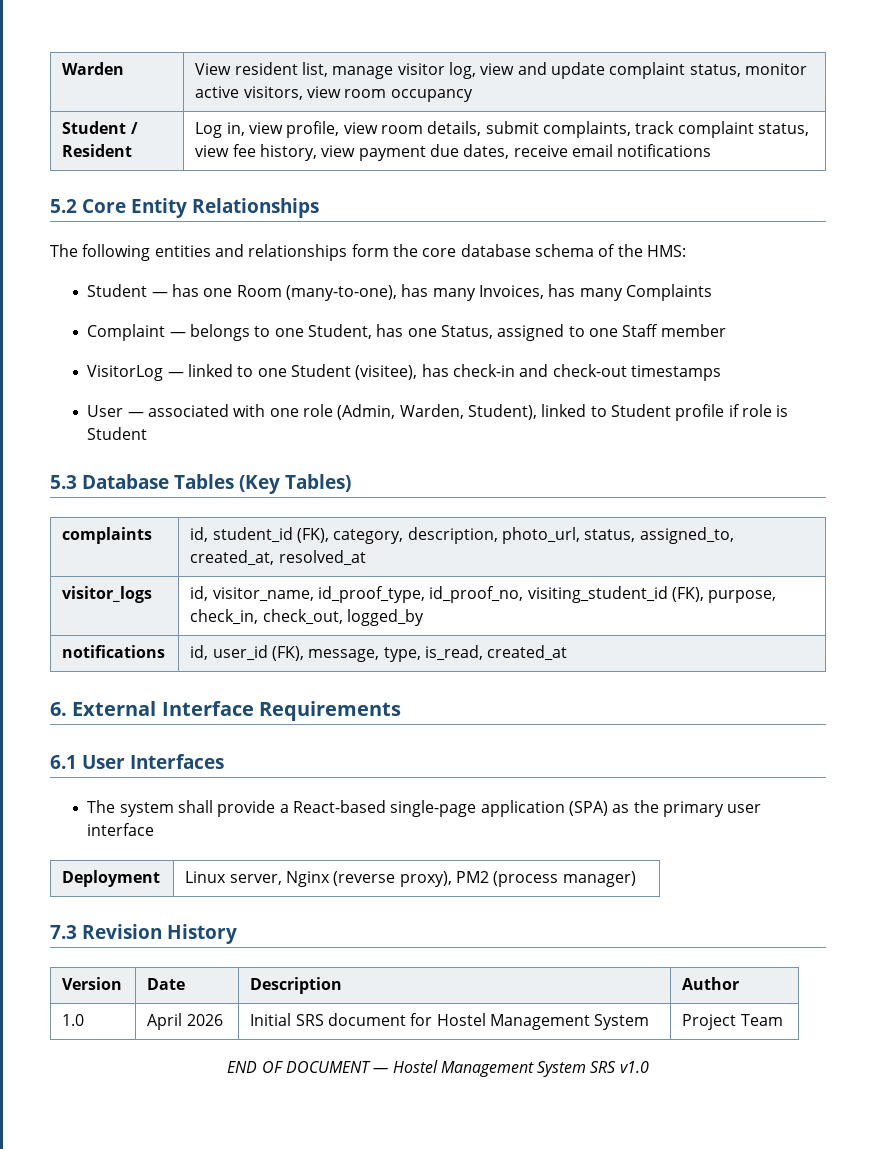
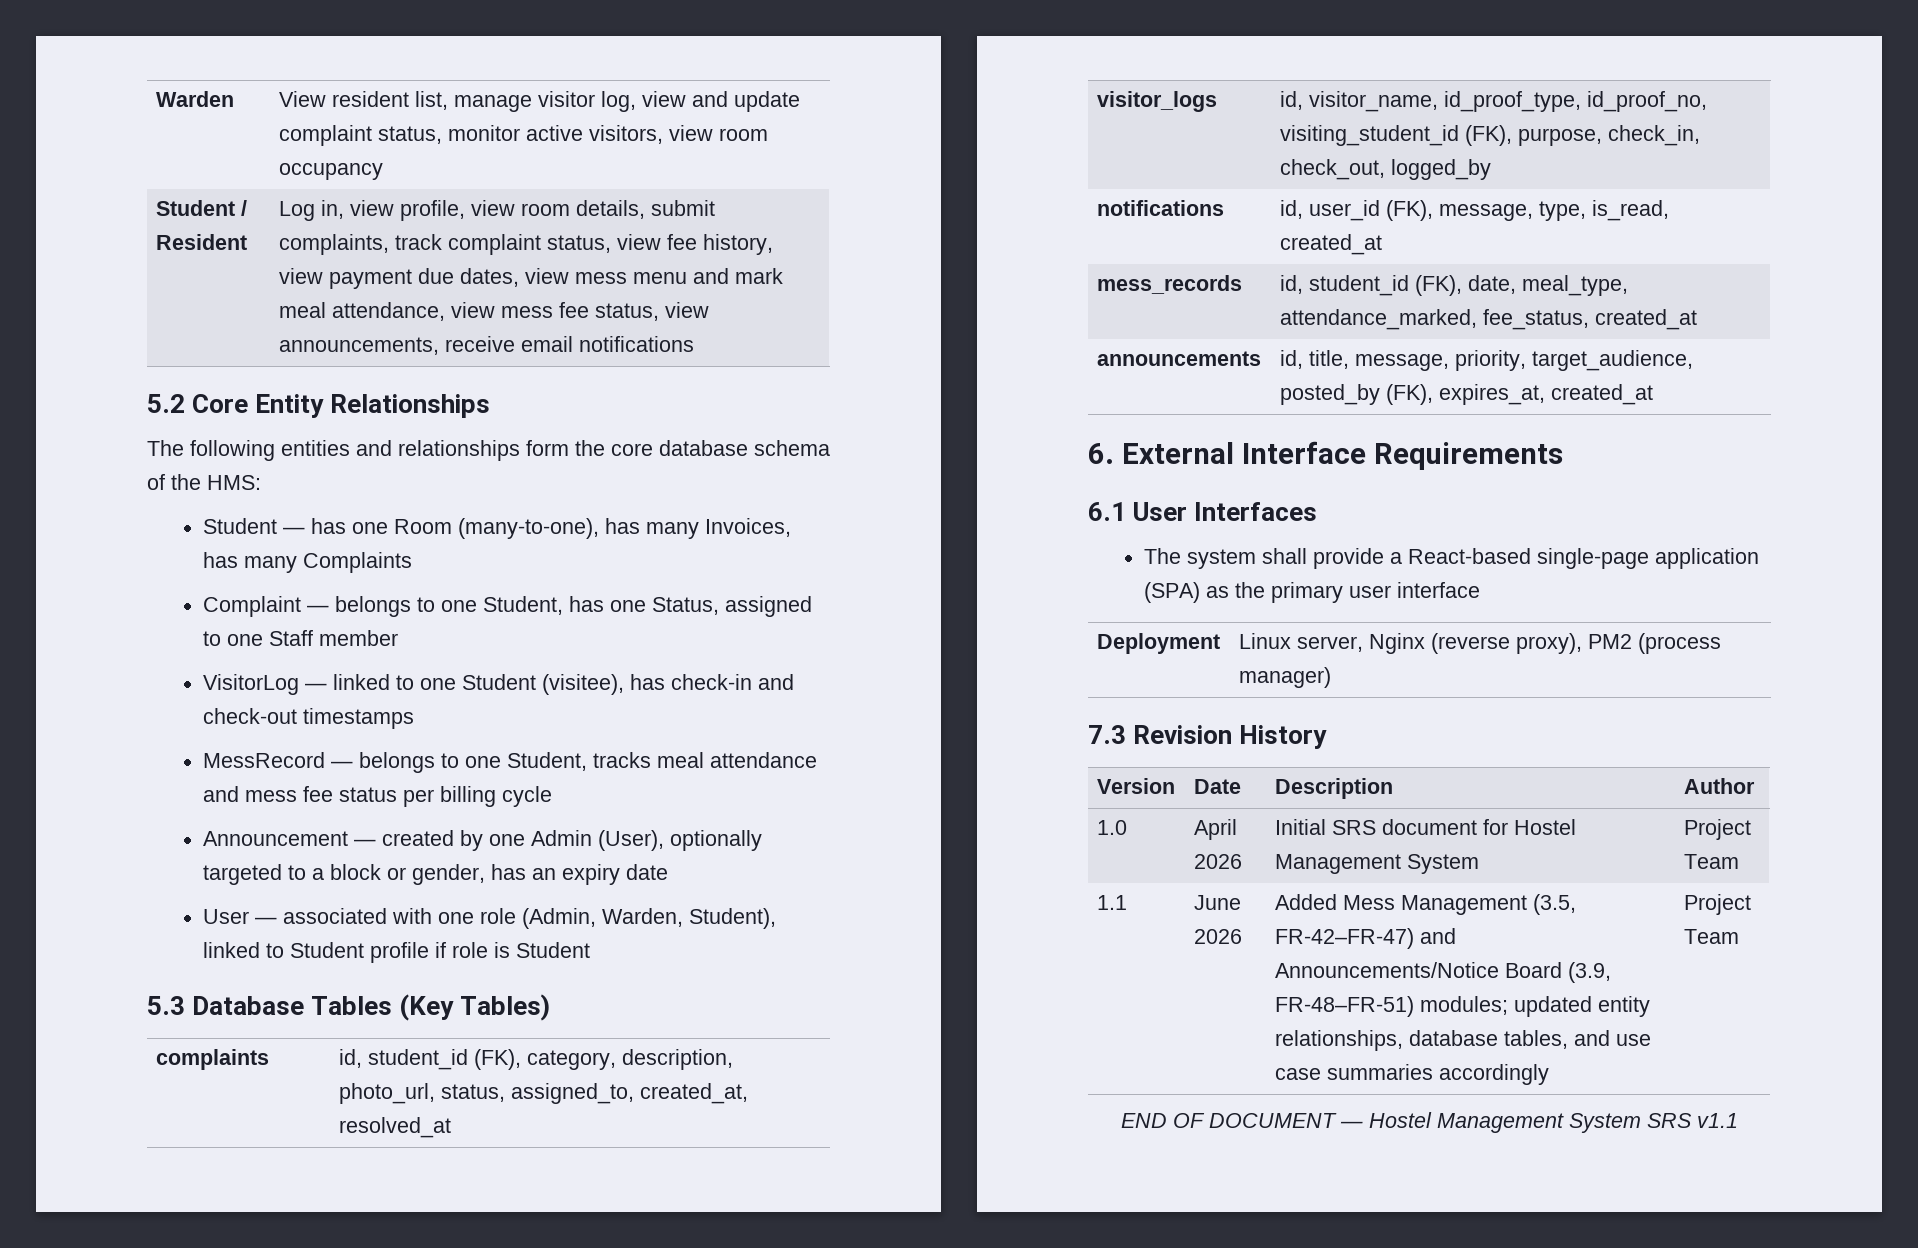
(510, 151) none -> [525,268,784,284] [279,302,710,321] [279,337,440,355] view mess menu and mark meal attendance, view mess fee status, view announcements,
(721, 373) none -> [203,752,818,773] [203,786,553,807] [203,830,763,851] [203,864,669,885] // MessRecord — belongs to one Student, tracks meal attendance and mess fee status per billing cycle // Announcement — created by one Admin (User), optionally targeted to a block or gender, has an expiry date
(568, 653) none -> [1097,275,1243,294] [1280,275,1629,296] [1280,309,1698,330] [1097,351,1262,366] [1280,350,1694,371] [1280,384,1654,405] // mess_records | id, student_id (FK), date, meal_type, attendance_marked, fee_status, created_at // announcements | id, title, message, priority, target_audience, posted_by (FK), expires_at, created_at
(783, 1020) none -> [1097,895,1128,910] [1194,895,1242,910] [1194,929,1243,944] [1275,894,1577,915] [1275,928,1457,949] [1275,962,1612,983] [1275,996,1651,1017] [1275,1030,1652,1051] [1275,1064,1550,1085] [1684,894,1752,915] [1684,929,1740,944] // 1.1 | June 2026 | Added Mess Management (3.5, FR-42–FR-47) and Announcements/Notice Board (3.9, FR-48–FR-51) modules; updated entity relationships, database tables, and use case summaries accordingly | Project Team
[619,1061,649,1073] v1.0 -> [1697,1113,1738,1128] v1.1

